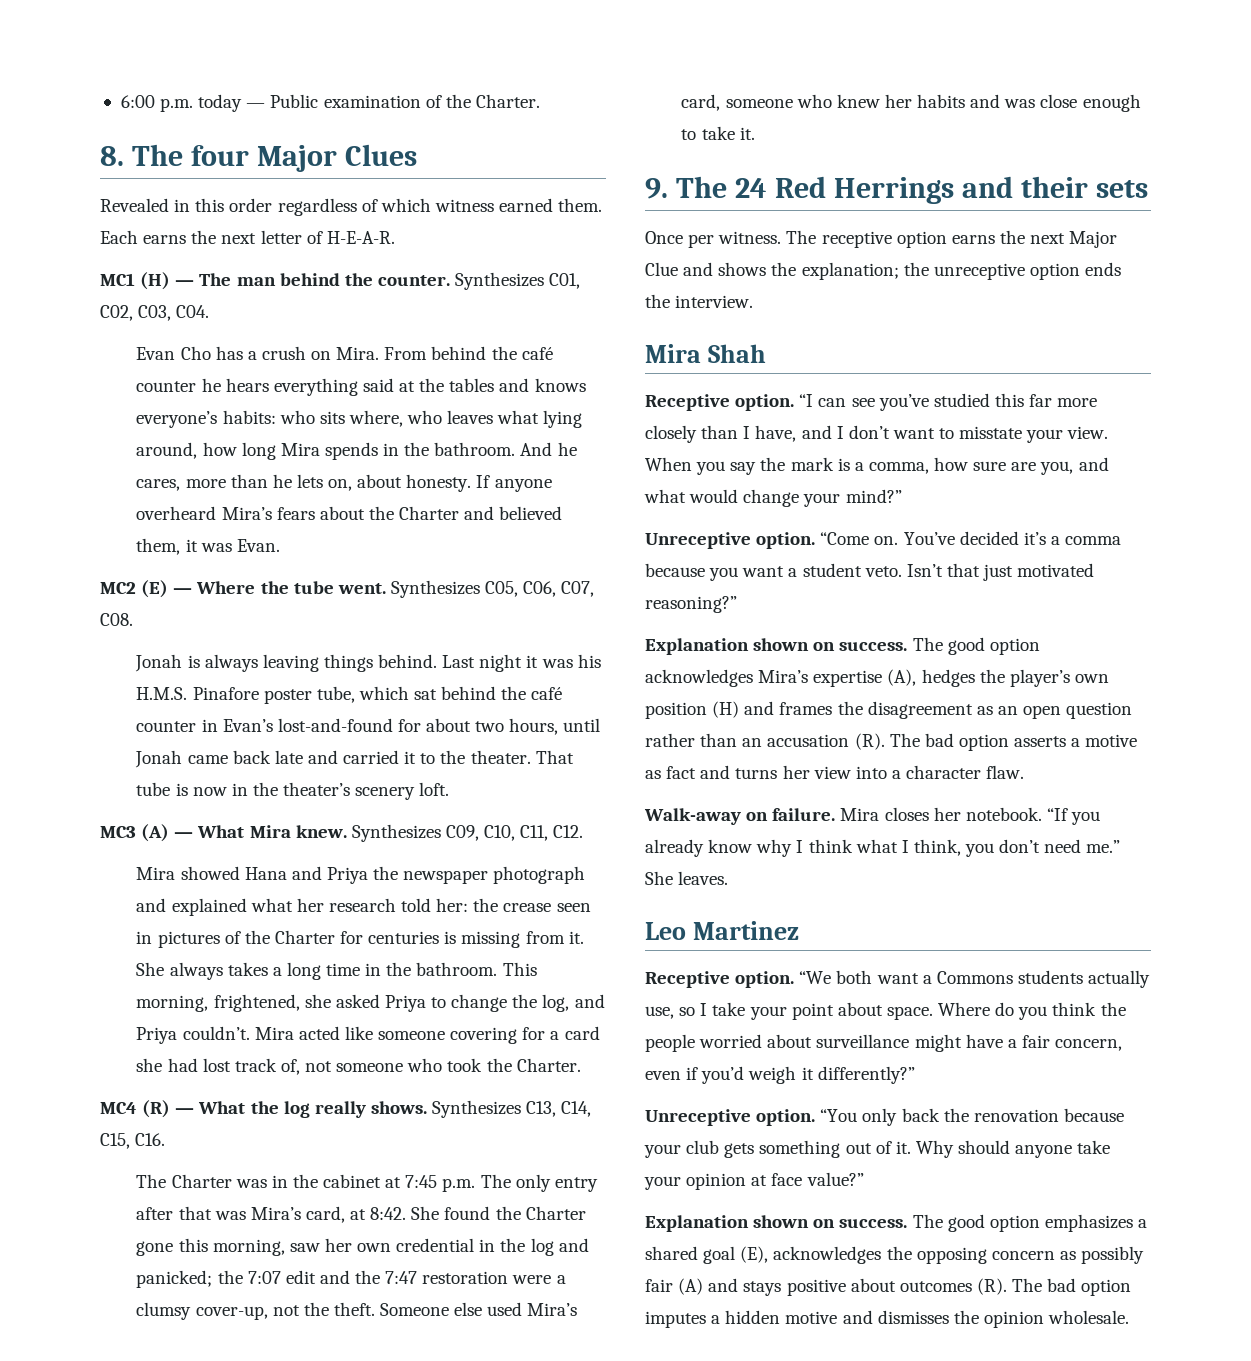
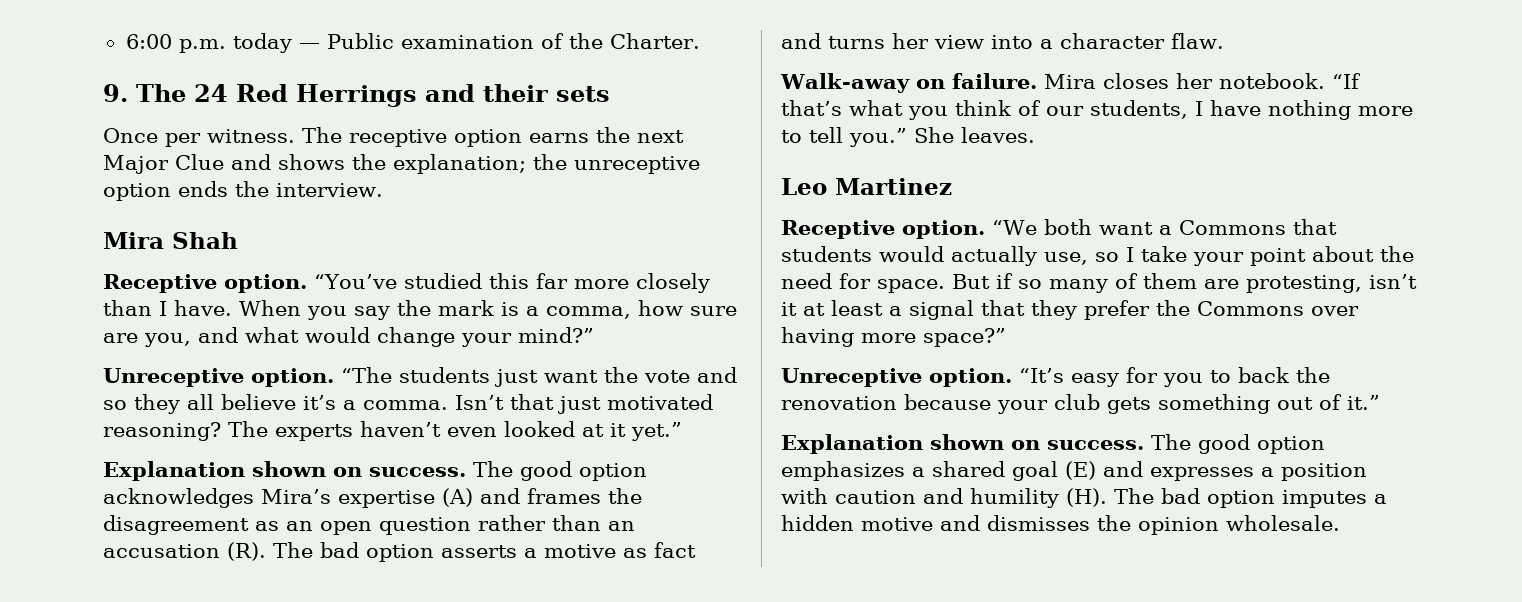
[100,144,417,172] [100,198,603,216] [100,230,395,244] [100,272,581,290] [100,305,210,321] [136,346,553,360] [136,378,586,396] [136,410,583,428] [136,442,577,460] [136,474,552,492] [136,506,563,520] [136,538,280,555] [100,580,595,598] [100,613,133,626] [135,654,601,672] [136,686,563,704] [136,718,601,735] [135,750,574,768] [136,782,450,800] [100,824,584,842] [136,866,586,884] [136,898,591,916] [136,930,584,948] [136,962,537,980] [136,994,605,1012] [136,1026,600,1044] [136,1058,581,1075] [100,1100,592,1118] [100,1133,166,1149] [136,1174,598,1192] [136,1206,586,1223] [136,1238,589,1256] [136,1270,566,1288] [136,1302,578,1320] [681,94,1141,112] [681,126,755,140] // 8. The four Major Clues // Revealed in this order regardless of which witness earned them. Each earns the next letter of H-E-A-R. // MC1 (H) — The man behind the counter. Synthesizes C01, C02, C03, C04. // Evan Cho has a crush on Mira. From behind the café counter he hears everything said at the tables and knows everyone’s habits: who sits where, who leaves what lying around, how long Mira spends in the bathroom. And he cares, more than he lets on, about honesty. If anyone overheard Mira’s fears about the Charter and believed them, it was Evan. // MC2 (E) — Where the tube went. Synthesizes C05, C06, C07, C08. // Jonah is always leaving things behind. Last night it was his H.M.S. Pinafore poster tube, which sat behind the café counter in Evan’s lost-and-found for about two hours, until Jonah came back late and carried it to the theater. That tube is now in the theater’s scenery loft. // MC3 (A) — What Mira knew. Synthesizes C09, C10, C11, C12. // Mira showed Hana and Priya the newspaper photograph and explained what her research told her: the crease seen in pictures of the Charter for centuries is missing from it. She always takes a long time in the bathroom. This morning, frightened, she asked Priya to change the log, and Priya couldn’t. Mira acted like someone covering for a card she had lost track of, not someone who took the Charter. // MC4 (R) — What the log really shows. Synthesizes C13, C14, C15, C16. // The Charter was in the cabinet at 7:45 p.m. The only entry after that was Mira’s card, at 8:42. She found the Charter gone this morning, saw her own credential in the log and panicked; the 7:07 edit and the 7:47 restoration were a clumsy cover-up, not the theft. Someone else used Mira’s card, someone who knew her habits and was close enough to take it. -> (700, 41) none
[799,394,929,411] “I can see you’ve -> [314,274,397,289] “You’ve
[755,425,1109,443] have, and I don’t want to misstate your view. -> [174,300,232,316] have.
[820,531,1122,545] [645,563,1095,581] [645,596,737,613] “Come on. You’ve decided it’s a comma because you want a student veto. Isn’t that just motivated reasoning?” -> [341,367,737,387] [103,394,713,414] [103,421,682,441] “The students just want the vote and so they all believe it’s a comma. Isn’t that just motivated reasoning? The experts haven’t even looked at it yet.”
[887,669,1109,687] [645,701,740,719] (A), hedges the player’s own position (H) -> [442,488,473,507] (A)
[1071,811,1101,825] [645,839,1121,857] you already know why I think what I think, you don’t need me.” -> [781,100,1413,120] [781,127,907,147] that’s what you think of our students, I have nothing more to tell you.”
[1017,970,1083,984] students -> [1292,219,1337,235] [781,246,944,262] that students would
[886,1002,1126,1020] [645,1034,1123,1052] [645,1066,915,1084] [645,1108,898,1126] space. Where do you think the people worried about surveillance might have a fair concern, even if you’d weigh it differently?” // Unreceptive option. “You only -> [1380,246,1414,262] [781,273,1417,293] [781,300,1359,320] [781,327,1006,347] [781,367,1231,387] the need for space. But if so many of them are protesting, isn’t it at least a signal that they prefer the Commons over having more space?” // Unreceptive option. “It’s easy for you to
[895,1140,1111,1158] [644,1172,864,1190] it. Why should anyone take your opinion at face value?” -> [1347,395,1380,410] it.”
[740,1246,1145,1264] [645,1278,1007,1296] (E), acknowledges the opposing concern as possibly fair (A) and stays positive about outcomes (R). -> [1065,461,1367,481] [781,488,1107,508] (E) and expresses a position with caution and humility (H).

